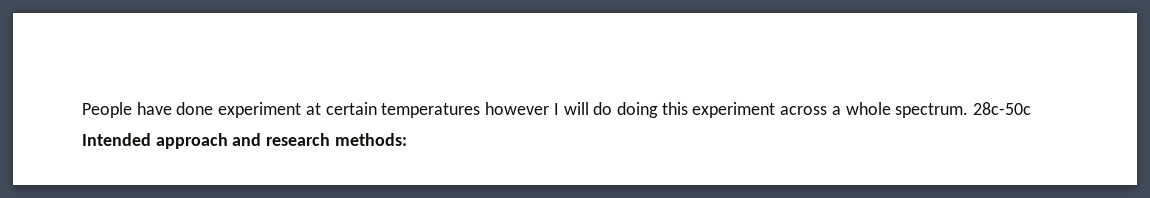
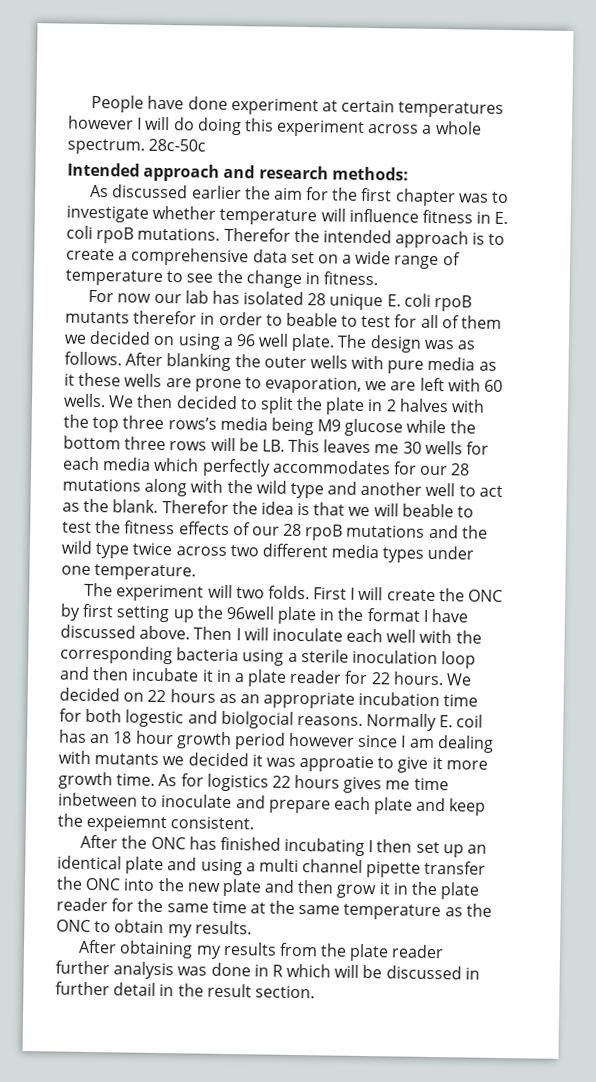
(407, 139) none -> [90,184,510,207] [66,205,509,226] [66,225,506,249] [66,247,461,270] [65,269,379,289] [88,289,473,312] [65,310,503,329] [64,330,476,353] [64,351,497,374] [64,372,504,394] [63,393,486,415] [63,414,476,437] [63,435,490,455] [63,456,471,477] [62,478,503,499] [62,498,475,518] [62,520,488,541] [61,540,475,563] [61,564,197,581] [84,582,504,603] [60,603,470,625] [60,624,482,644] [60,645,477,669] [59,666,473,687] [59,687,479,709] [59,708,484,732] [59,729,494,753] [58,750,488,773] [58,771,449,794] [58,792,487,816] [57,813,255,833] [80,834,488,858] [57,855,487,878] [56,876,481,900] [56,897,492,921] [56,919,252,938] [78,939,445,962] [55,960,480,980] [55,981,315,999] // As discussed earlier the aim for the first chapter was to investigate whether temperature will influence fitness in E. coli rpoB mutations. Therefor the intended approach is to create a comprehensive data set on a wide range of temperature to see the change in fitness. // For now our lab has isolated 28 unique E. coli rpoB mutants therefor in order to beable to test for all of them we decided on using a 96 well plate. The design was as follows. After blanking the outer wells with pure media as it these wells are prone to evaporation, we are left with 60 wells. We then decided to split the plate in 2 halves with the top three rows’s media being M9 glucose while the bottom three rows will be LB. This leaves me 30 wells for each media which perfectly accommodates for our 28 mutations along with the wild type and another well to act as the blank. Therefor the idea is that we will beable to test the fitness effects of our 28 rpoB mutations and the wild type twice across two different media types under one temperature. // The experiment will two folds. First I will create the ONC by first setting up the 96well plate in the format I have discussed above. Then I will inoculate each well with the corresponding bacteria using a sterile inoculation loop and then incubate it in a plate reader for 22 hours. We decided on 22 hours as an appropriate incubation time for both logestic and biolgocial reasons. Normally E. coil has an 18 hour growth period however since I am dealing with mutants we decided it was approatie to give it more growth time. As for logistics 22 hours gives me time inbetween to inoculate and prepare each plate and keep the expeiemnt consistent. // After the ONC has finished incubating I then set up an identical plate and using a multi channel pipette transfer the ONC into the new plate and then grow it in the plate reader for the same time at the same temperature as the ONC to obtain my results. // After obtaining my results from the plate reader further analysis was done in R which will be discussed in further detail in the result section.

